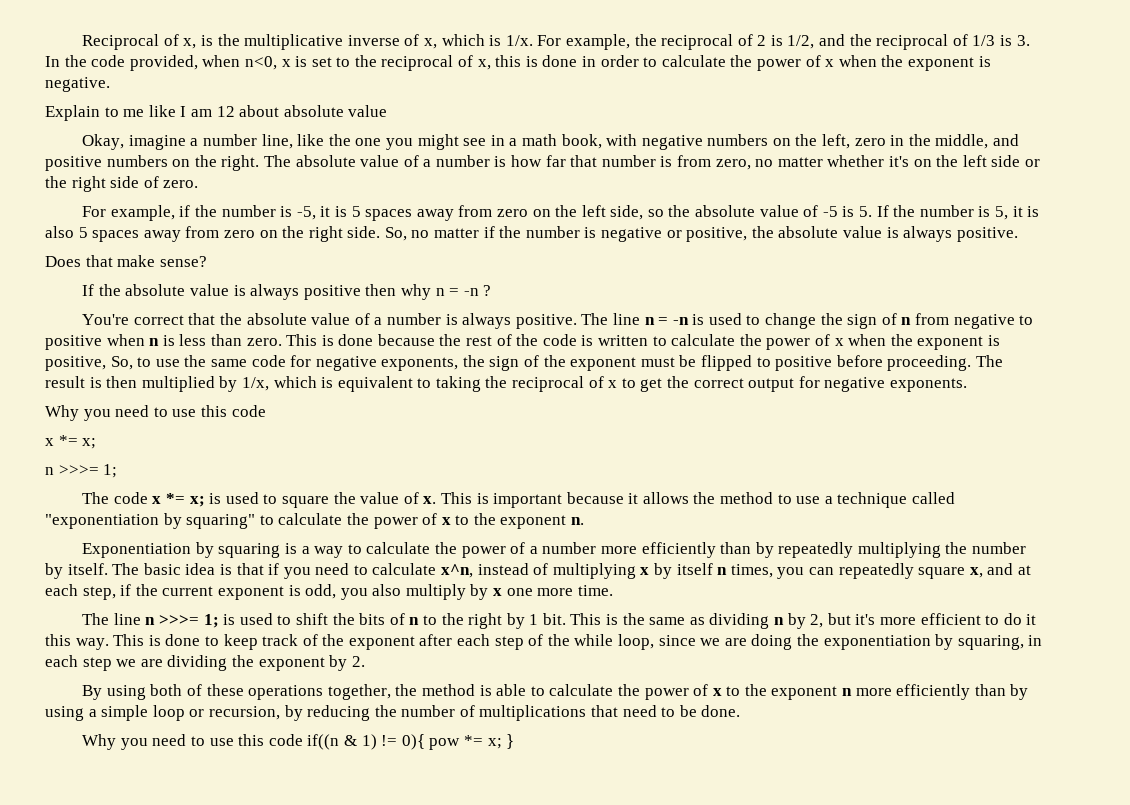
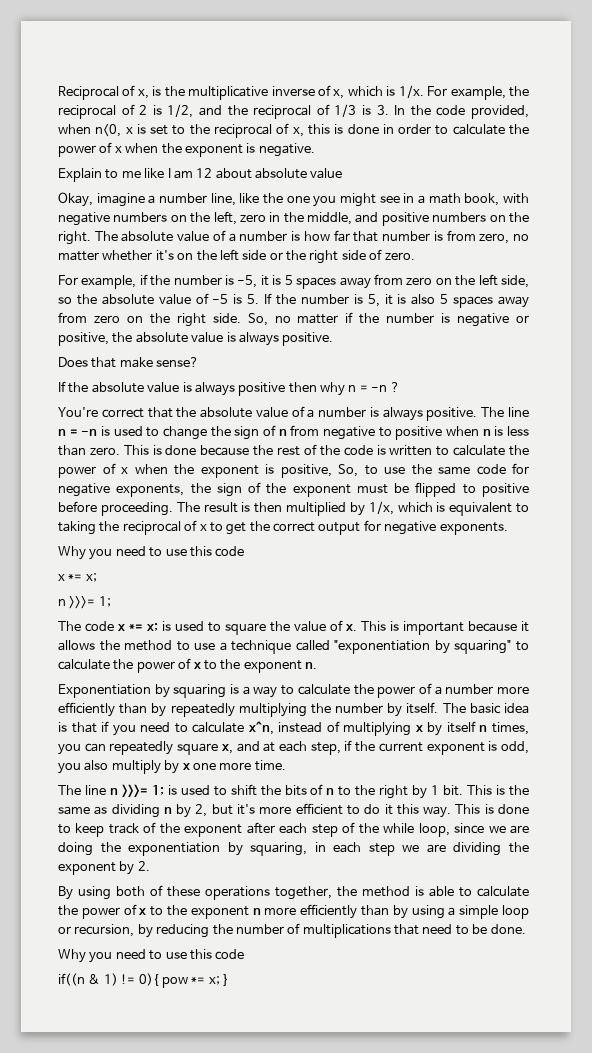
(303, 740) none -> (245, 954) //

